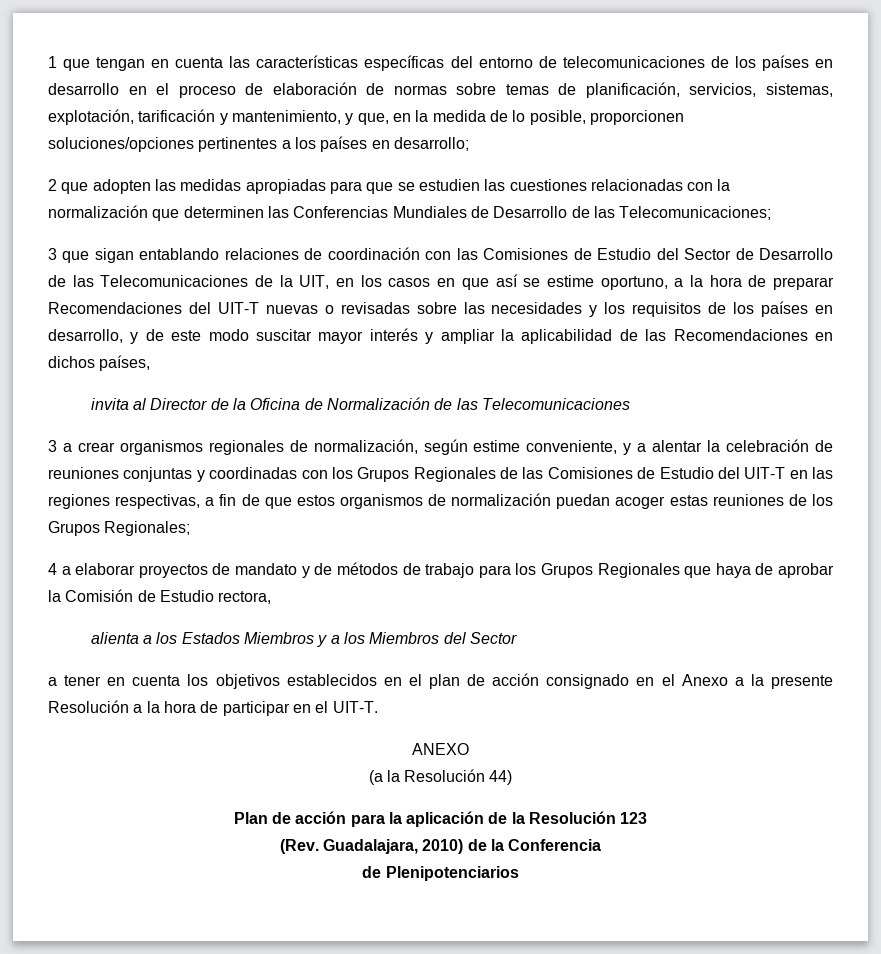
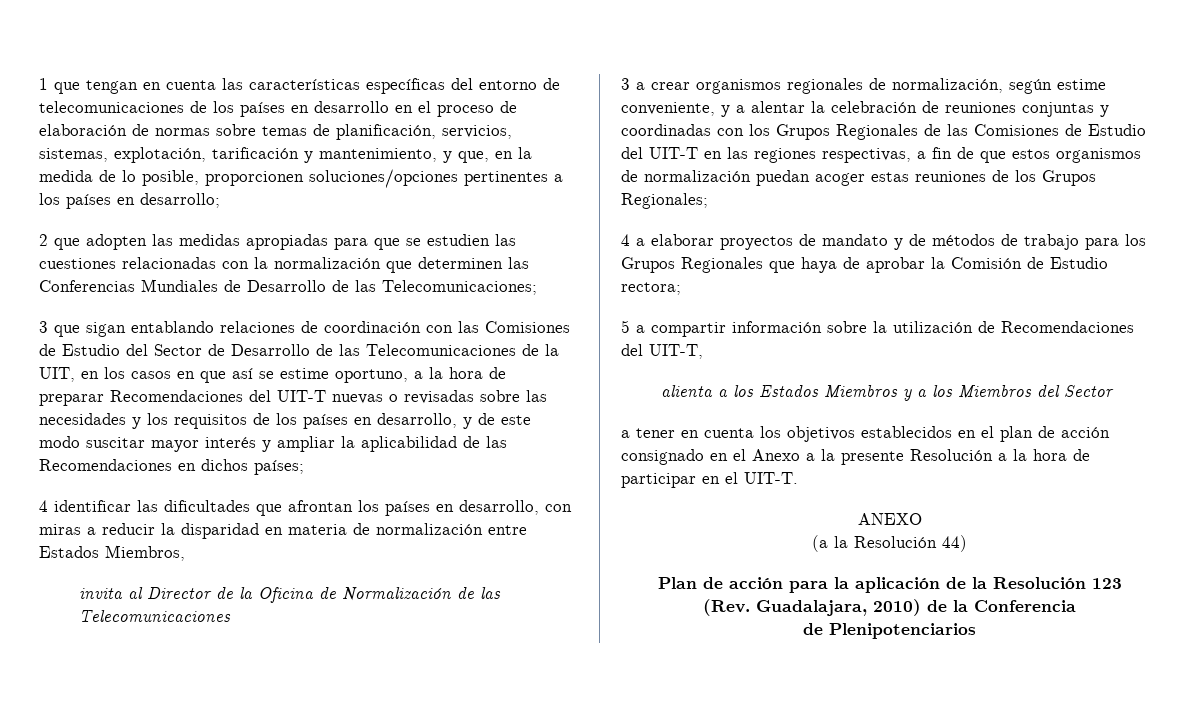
[99,355,151,371] países, -> [254,460,304,475] [39,500,572,516] [39,523,527,539] [39,545,185,561] países; // 4 identificar las dificultades que afrontan los países en desarrollo, con miras a reducir la disparidad en materia de normalización entre Estados Miembros,
[218,591,272,604] rectora, -> [621,282,681,295] [621,320,1134,337] [621,344,703,359] rectora; // 5 a compartir información sobre la utilización de Recomendaciones del UIT-T,

